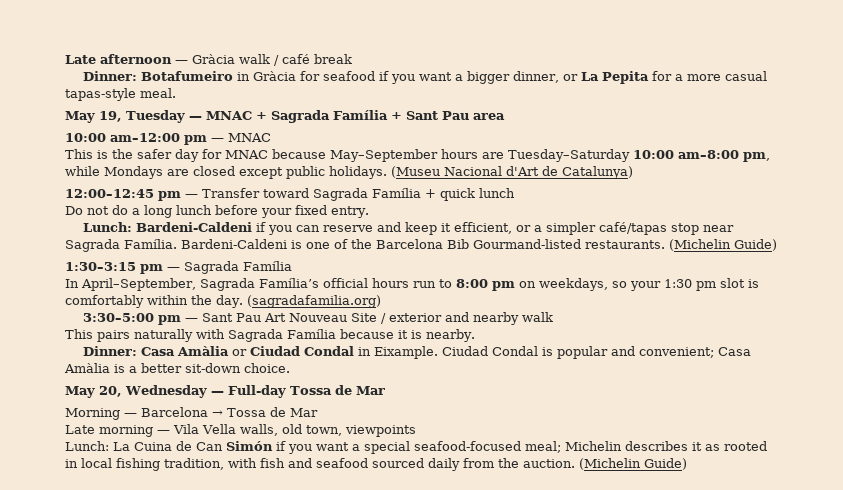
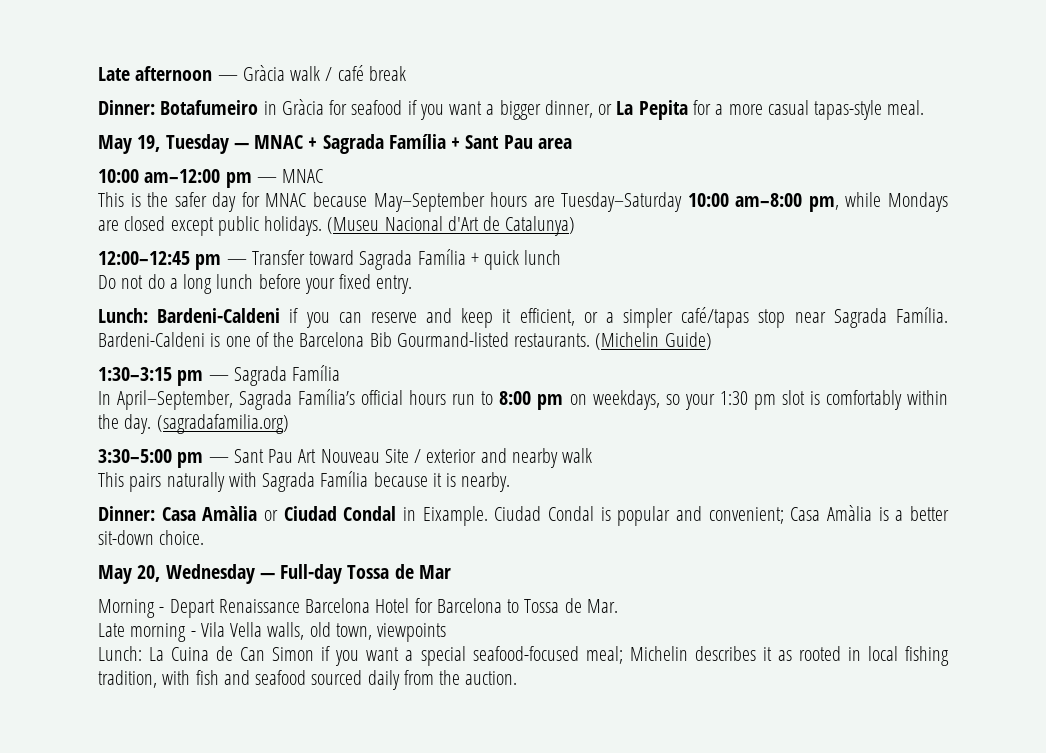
[124,407,318,417] — Barcelona → Tossa de Mar -> [159,598,618,618] - Depart Renaissance Barcelona Hotel for Barcelona to Tossa de Mar.
[157,430,170,434] — -> [190,631,196,637] -
[226,441,273,451] Simón -> [272,647,315,661] Simon
[579,458,687,470] (Michelin Guide) -> (518, 678) none

